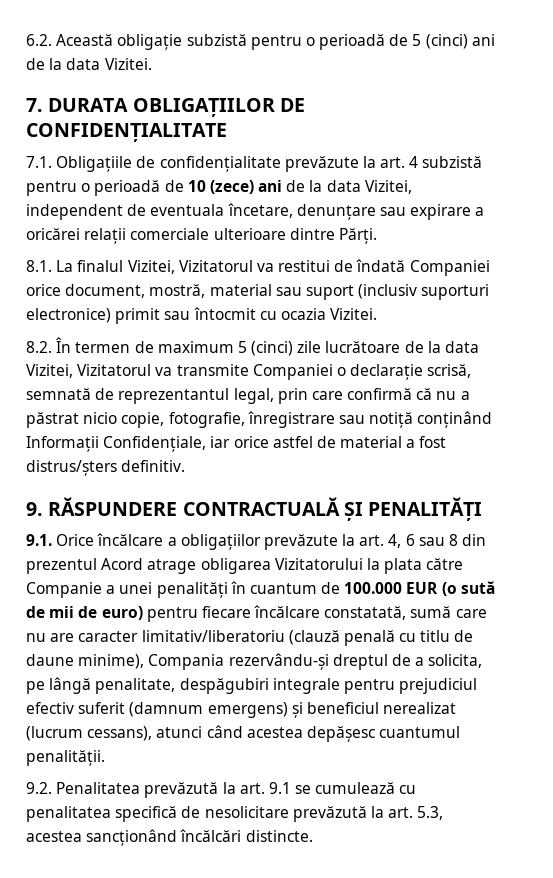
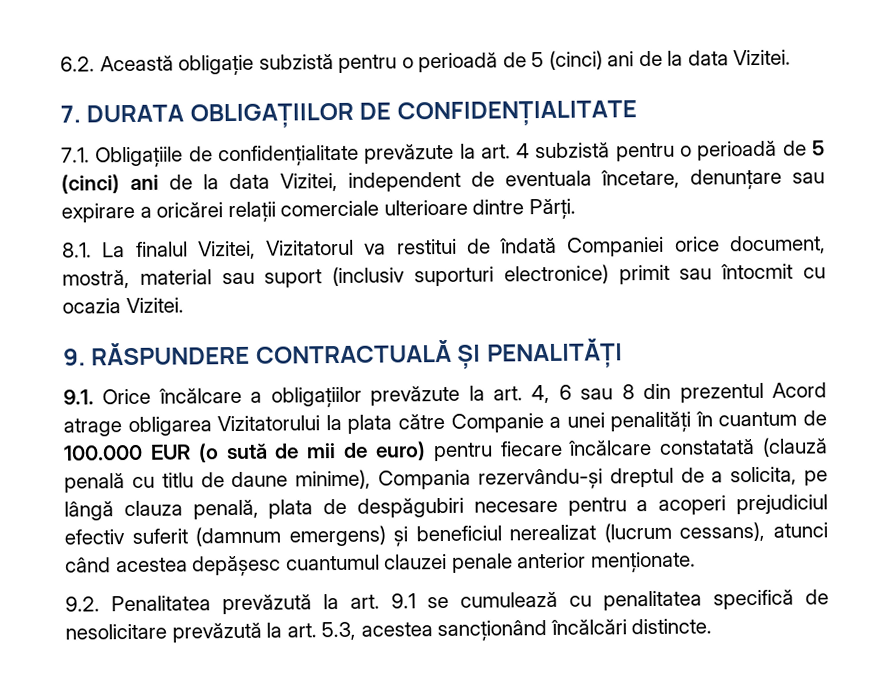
[187,180,254,194] 10 (zece) -> [811,140,825,156] [61,174,120,194] 5 (cinci)
[26,337,480,356] [26,364,472,380] [26,388,470,404] [26,411,493,428] [26,436,447,452] [26,460,186,476] // 8.2. În termen de maximum 5 (cinci) zile lucrătoare de la data Vizitei, Vizitatorul va transmite Companiei o declarație scrisă, semnată de reprezentantul legal, prin care confirmă că nu a păstrat nicio copie, fotografie, înregistrare sau notiță conținând Informații Confidențiale, iar orice astfel de material a fost distrus/șters definitiv. -> (184, 305) none
[324,606,487,620] [26,630,285,642] constatată, sumă care nu are caracter limitativ/liberatoriu -> [659,439,756,455] constatată
[95,678,395,694] penalitate, despăgubiri integrale pentru -> [123,495,727,520] clauza penală, plata de despăgubiri necesare pentru a acoperi
[26,750,105,766] penalității. -> [384,551,696,573] clauzei penale anterior menționate.

